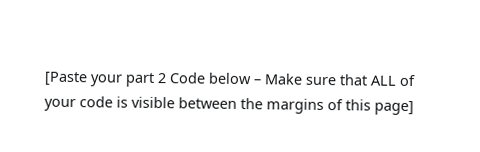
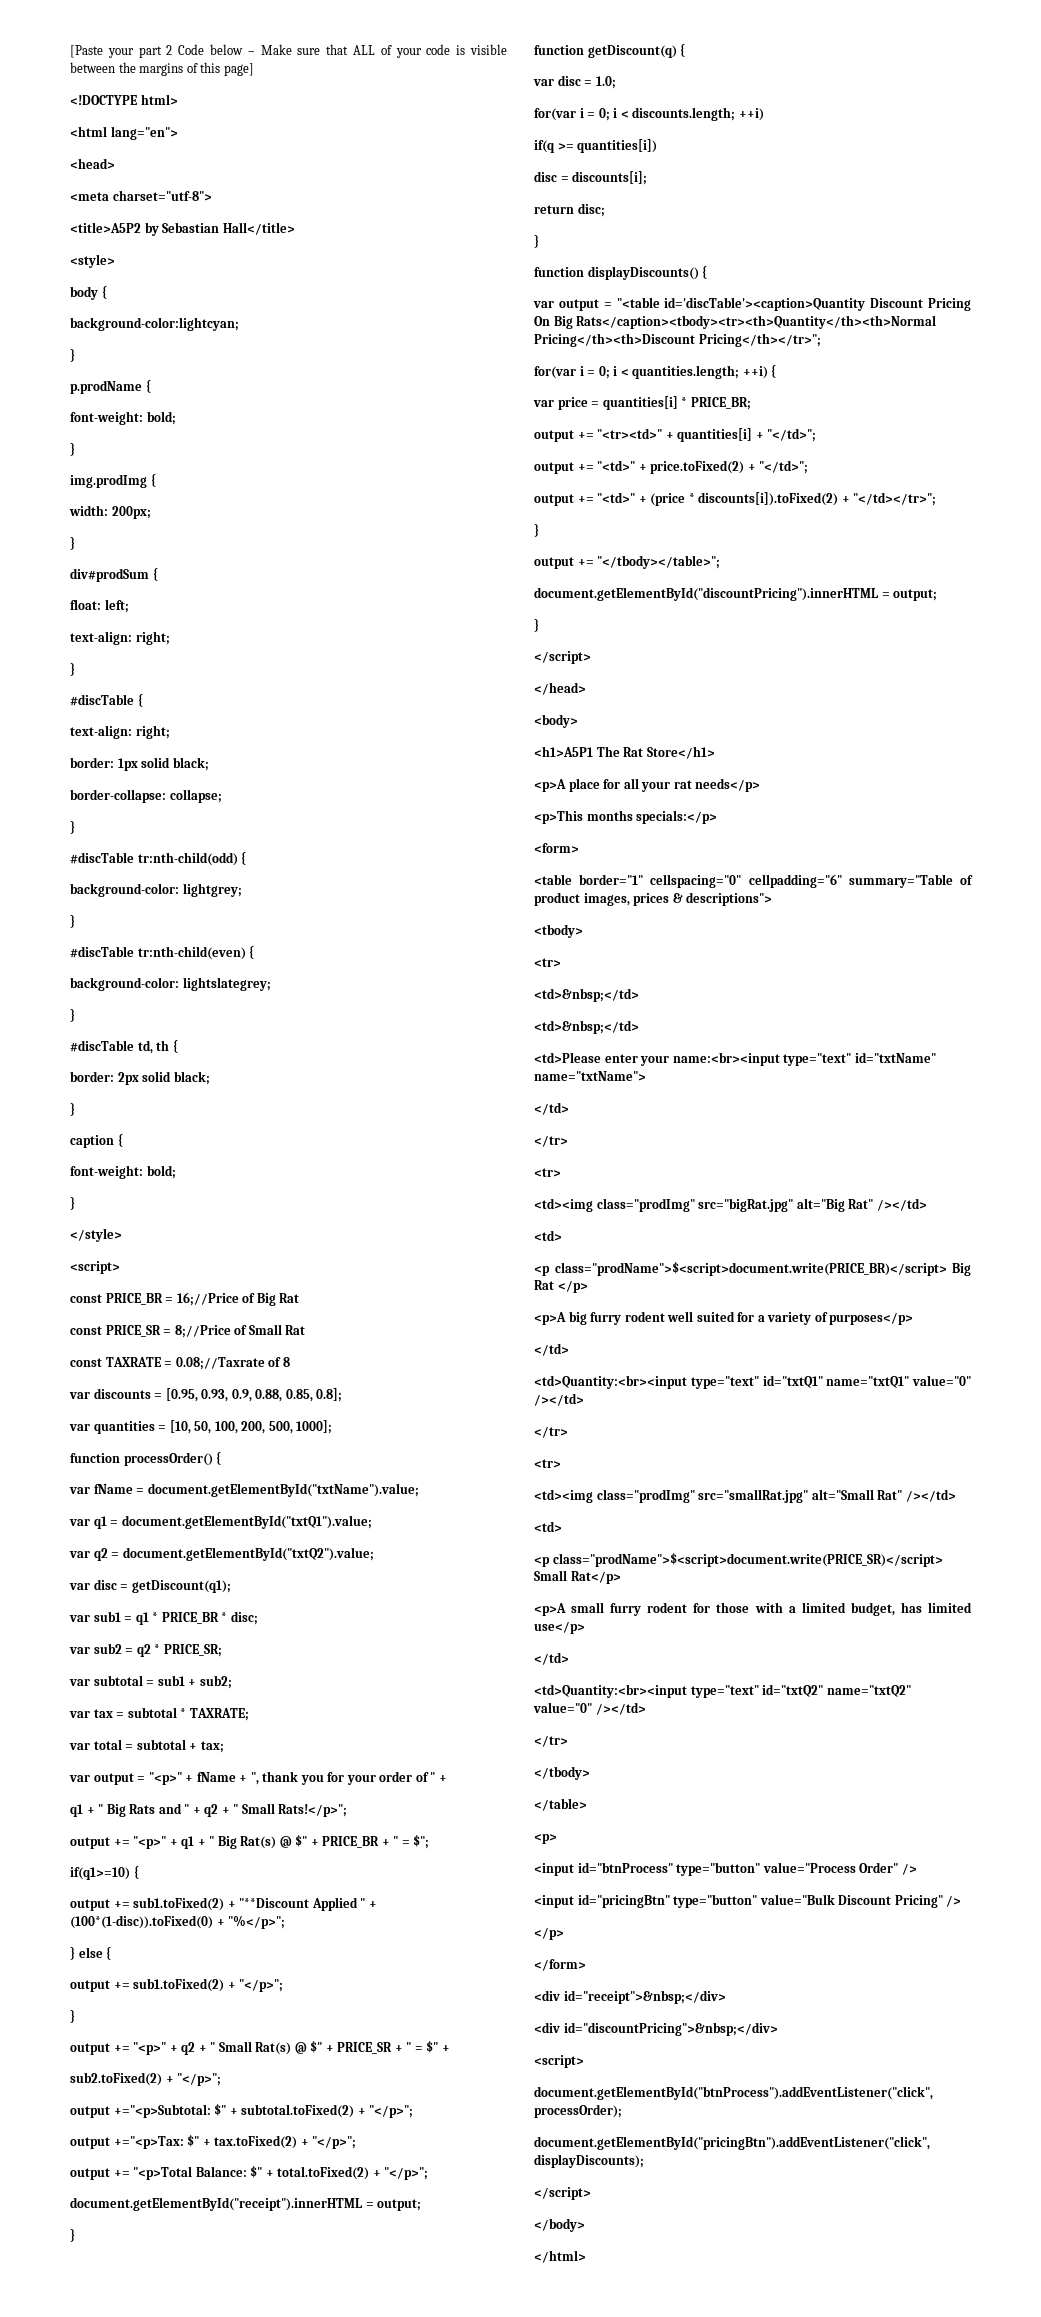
(414, 108) none -> [70,94,178,105] [70,126,178,140] [70,158,115,169] [70,190,212,201] [70,222,295,236] [70,254,115,268] [70,285,107,300] [70,317,239,331] [70,348,75,362] [70,379,151,394] [70,411,176,425] [70,442,75,456] [70,473,156,488] [69,505,151,519] [70,536,75,550] [70,567,158,582] [70,599,129,613] [70,631,170,645] [70,662,75,676] [70,693,143,707] [70,725,170,739] [70,757,209,771] [70,789,222,803] [70,820,75,834] [70,851,247,866] [70,883,242,897] [70,914,75,928] [70,945,255,960] [70,977,271,991] [70,1008,75,1022] [70,1039,178,1054] [70,1071,210,1085] [70,1102,75,1116] [70,1133,123,1148] [70,1165,176,1179] [70,1196,75,1210] [70,1228,122,1242] [70,1261,120,1274] [70,1292,300,1306] [70,1324,306,1338] [70,1357,290,1370] [69,1388,343,1402] [69,1420,333,1434] [70,1451,222,1466] [69,1483,419,1497] [69,1515,372,1529] [69,1547,374,1561] [69,1579,231,1593] [69,1611,258,1625] [69,1643,222,1657] [69,1675,232,1689] [69,1707,249,1721] [69,1739,224,1753] [69,1771,447,1785] [70,1803,348,1817] [70,1834,430,1849] [70,1865,139,1880] [70,1897,377,1911] [70,1915,286,1929] [70,1946,112,1960] [70,1978,284,1992] [70,2009,75,2023] [70,2040,450,2055] [70,2072,222,2086] [70,2103,414,2118] [70,2134,357,2149] [70,2165,429,2180] [70,2197,422,2211] [70,2228,75,2242] [534,43,686,58] [533,75,616,89] [534,107,764,121] [534,139,658,153] [534,171,648,185] [534,203,605,217] [534,234,539,248] [534,265,708,280] [533,297,971,311] [534,315,937,329] [534,333,821,347] [534,364,777,379] [533,396,751,410] [534,428,817,442] [534,460,809,474] [534,492,937,506] [534,523,539,537] [534,555,721,569] [534,587,938,601] [534,618,539,632] [534,651,591,664] [534,682,586,695] [534,714,578,728] [534,746,715,759] [534,778,761,792] [534,810,718,824] [534,843,579,853] [534,874,973,888] [534,892,773,906] [534,924,583,938] [534,958,561,967] [534,988,639,1002] [534,1020,639,1034] [534,1052,936,1066] [534,1071,646,1081] [534,1102,569,1115] [534,1135,568,1147] [534,1168,561,1177] [534,1198,927,1212] [534,1230,562,1241] [534,1261,971,1276] [534,1280,588,1293] [534,1311,914,1325] [534,1343,569,1356] [534,1375,971,1389] [534,1393,584,1406] [534,1426,568,1438] [534,1459,561,1468] [534,1489,956,1503] [534,1521,562,1532] [534,1552,943,1567] [534,1570,621,1584] [534,1602,972,1616] [534,1621,585,1634] [534,1652,569,1665] [534,1684,911,1698] [533,1702,646,1715] [534,1735,568,1747] [534,1766,590,1780] [534,1798,587,1811] [534,1834,557,1844] [534,1862,917,1876] [534,1894,962,1908] [534,1927,564,1940] [534,1959,586,1971] [534,1990,726,2004] [534,2022,778,2036] [534,2055,584,2068] [534,2086,933,2100] [534,2104,622,2118] [534,2136,930,2150] [534,2154,644,2168] [534,2187,591,2200] [534,2218,585,2232] [534,2250,586,2263] // <!DOCTYPE html> // <html lang="en"> // <head> // <meta charset="utf-8"> // <title>A5P2 by Sebastian Hall</title> // <style> // body { // background-color:lightcyan; // } // p.prodName { // font-weight: bold; // } // img.prodImg { // width: 200px; // } // div#prodSum { // float: left; // text-align: right; // } // #discTable { // text-align: right; // border: 1px solid black; // border-collapse: collapse; // } // #discTable tr:nth-child(odd) { // background-color: lightgrey; // } // #discTable tr:nth-child(even) { // background-color: lightslategrey; // } // #discTable td, th { // border: 2px solid black; // } // caption { // font-weight: bold; // } // </style> // <script> // const PRICE_BR = 16;//Price of Big Rat // const PRICE_SR = 8;//Price of Small Rat // const TAXRATE = 0.08;//Taxrate of 8 // var discounts = [0.95, 0.93, 0.9, 0.88, 0.85, 0.8]; // var quantities = [10, 50, 100, 200, 500, 1000]; // function processOrder() { // var fName = document.getElementById("txtName").value; // var q1 = document.getElementById("txtQ1").value; // var q2 = document.getElementById("txtQ2").value; // var disc = getDiscount(q1); // var sub1 = q1 * PRICE_BR * disc; // var sub2 = q2 * PRICE_SR; // var subtotal = sub1 + sub2; // var tax = subtotal * TAXRATE; // var total = subtotal + tax; // var output = "<p>" + fName + ", thank you for your order of " + // q1 + " Big Rats and " + q2 + " Small Rats!</p>"; // output += "<p>" + q1 + " Big Rat(s) @ $" + PRICE_BR + " = $"; // if(q1>=10) { // output += sub1.toFixed(2) + "**Discount Applied " + (100*(1-disc)).toFixed(0) + "%</p>"; // } else { // output += sub1.toFixed(2) + "</p>"; // } // output += "<p>" + q2 + " Small Rat(s) @ $" + PRICE_SR + " = $" + // sub2.toFixed(2) + "</p>"; // output +="<p>Subtotal: $" + subtotal.toFixed(2) + "</p>"; // output +="<p>Tax: $" + tax.toFixed(2) + "</p>"; // output += "<p>Total Balance: $" + total.toFixed(2) + "</p>"; // document.getElementById("receipt").innerHTML = output; // } // function getDiscount(q) { // var disc = 1.0; // for(var i = 0; i < discounts.length; ++i) // if(q >= quantities[i]) // disc = discounts[i]; // return disc; // } // function displayDiscounts() { // var output = "<table id='discTable'><caption>Quantity Discount Pricing On Big Rats</caption><tbody><tr><th>Quantity</th><th>Normal Pricing</th><th>Discount Pricing</th></tr>"; // for(var i = 0; i < quantities.length; ++i) { // var price = quantities[i] * PRICE_BR; // output += "<tr><td>" + quantities[i] + "</td>"; // output += "<td>" + price.toFixed(2) + "</td>"; // output += "<td>" + (price * discounts[i]).toFixed(2) + "</td></tr>"; // } // output += "</tbody></table>"; // document.getElementById("discountPricing").innerHTML = output; // } // </script> // </head> // <body> // <h1>A5P1 The Rat Store</h1> // <p>A place for all your rat needs</p> // <p>This months specials:</p> // <form> // <table border="1" cellspacing="0" cellpadding="6" summary="Table of product images, prices & descriptions"> // <tbody> // <tr> // <td>&nbsp;</td> // <td>&nbsp;</td> // <td>Please enter your name:<br><input type="text" id="txtName" name="txtName"> // </td> // </tr> // <tr> // <td><img class="prodImg" src="bigRat.jpg" alt="Big Rat" /></td> // <td> // <p class="prodName">$<script>document.write(PRICE_BR)</script> Big Rat </p> // <p>A big furry rodent well suited for a variety of purposes</p> // </td> // <td>Quantity:<br><input type="text" id="txtQ1" name="txtQ1" value="0" /></td> // </tr> // <tr> // <td><img class="prodImg" src="smallRat.jpg" alt="Small Rat" /></td> // <td> // <p class="prodName">$<script>document.write(PRICE_SR)</script> Small Rat</p> // <p>A small furry rodent for those with a limited budget, has limited use</p> // </td> // <td>Quantity:<br><input type="text" id="txtQ2" name="txtQ2" value="0" /></td> // </tr> // </tbody> // </table> // <p> // <input id="btnProcess" type="button" value="Process Order" /> // <input id="pricingBtn" type="button" value="Bulk Discount Pricing" /> // </p> // </form> // <div id="receipt">&nbsp;</div> // <div id="discountPricing">&nbsp;</div> // <script> // document.getElementById("btnProcess").addEventListener("click", processOrder); // document.getElementById("pricingBtn").addEventListener("click", displayDiscounts); // </script> // </body> // </html>

